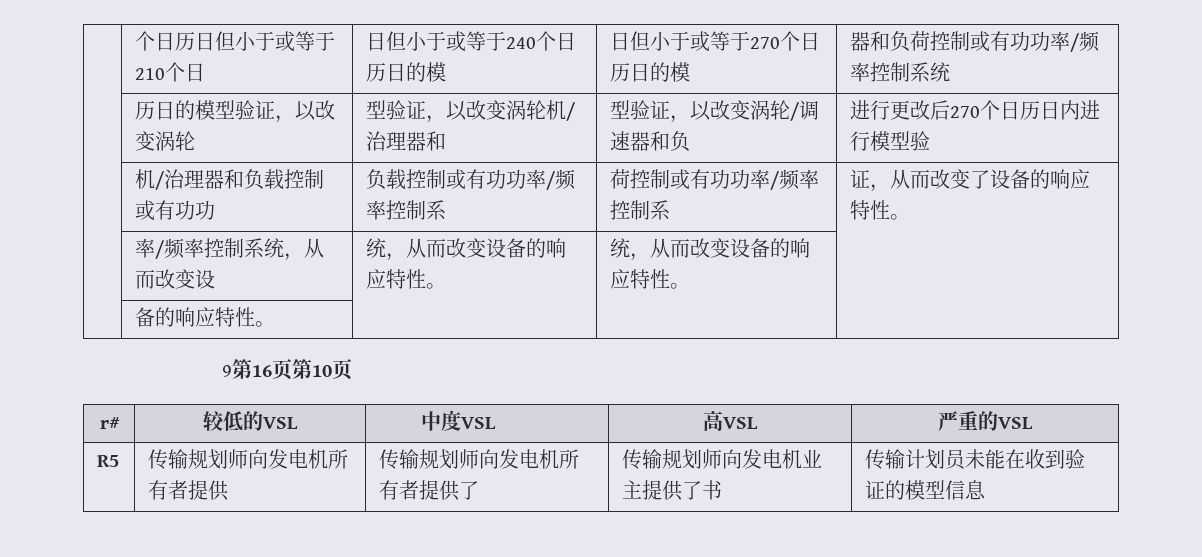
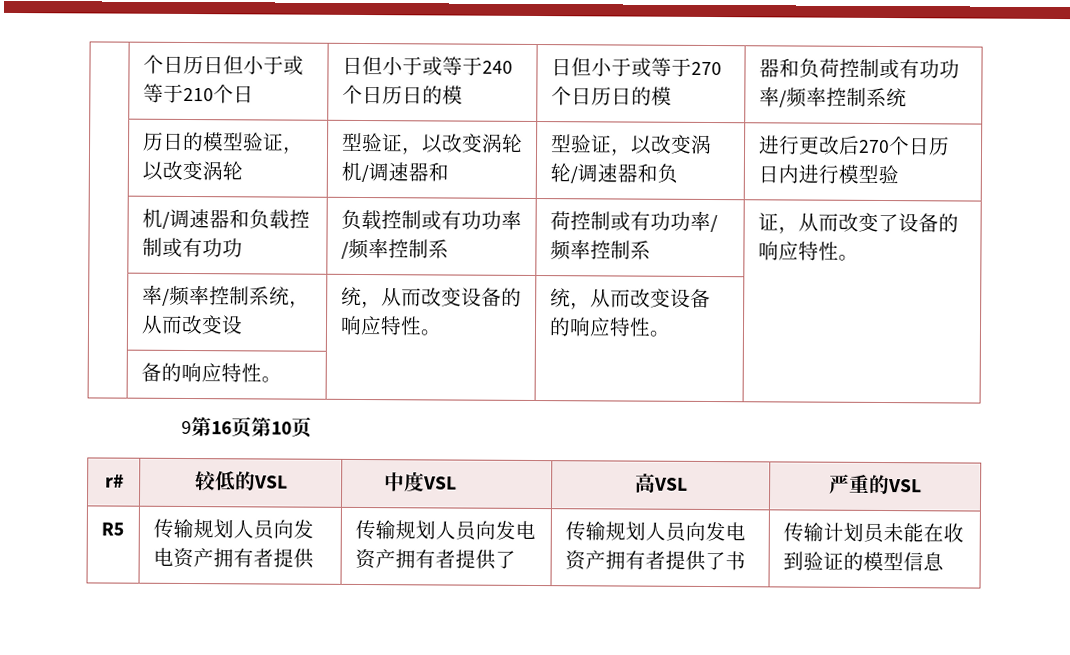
[366,131,407,151] 治理 -> [367,162,409,182] 调速
[164,169,205,189] 治理 -> [168,208,210,229] 调速
[228,449,349,469] 师向发电机所 -> [232,519,314,540] [152,547,234,569] 人员向发电资产拥
[459,449,580,469] 师向发电机所 -> [434,520,536,541] [354,548,416,570] 人员向发电资产拥
[702,449,823,469] [622,480,643,499] 师向发电机业主 -> [644,521,746,542] [564,550,666,571] 人员向发电资产拥有者

